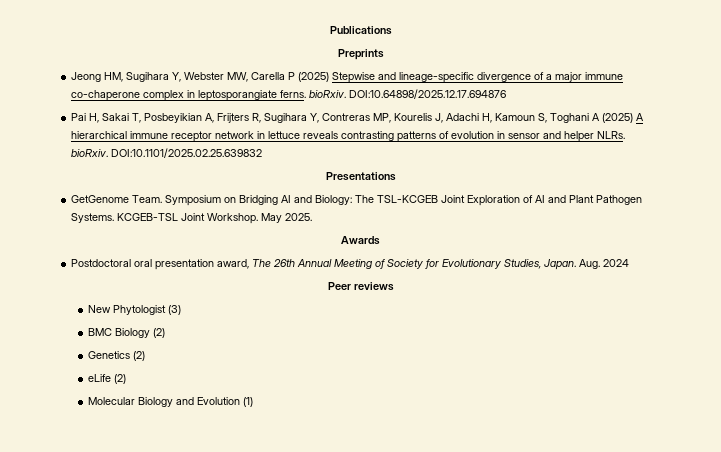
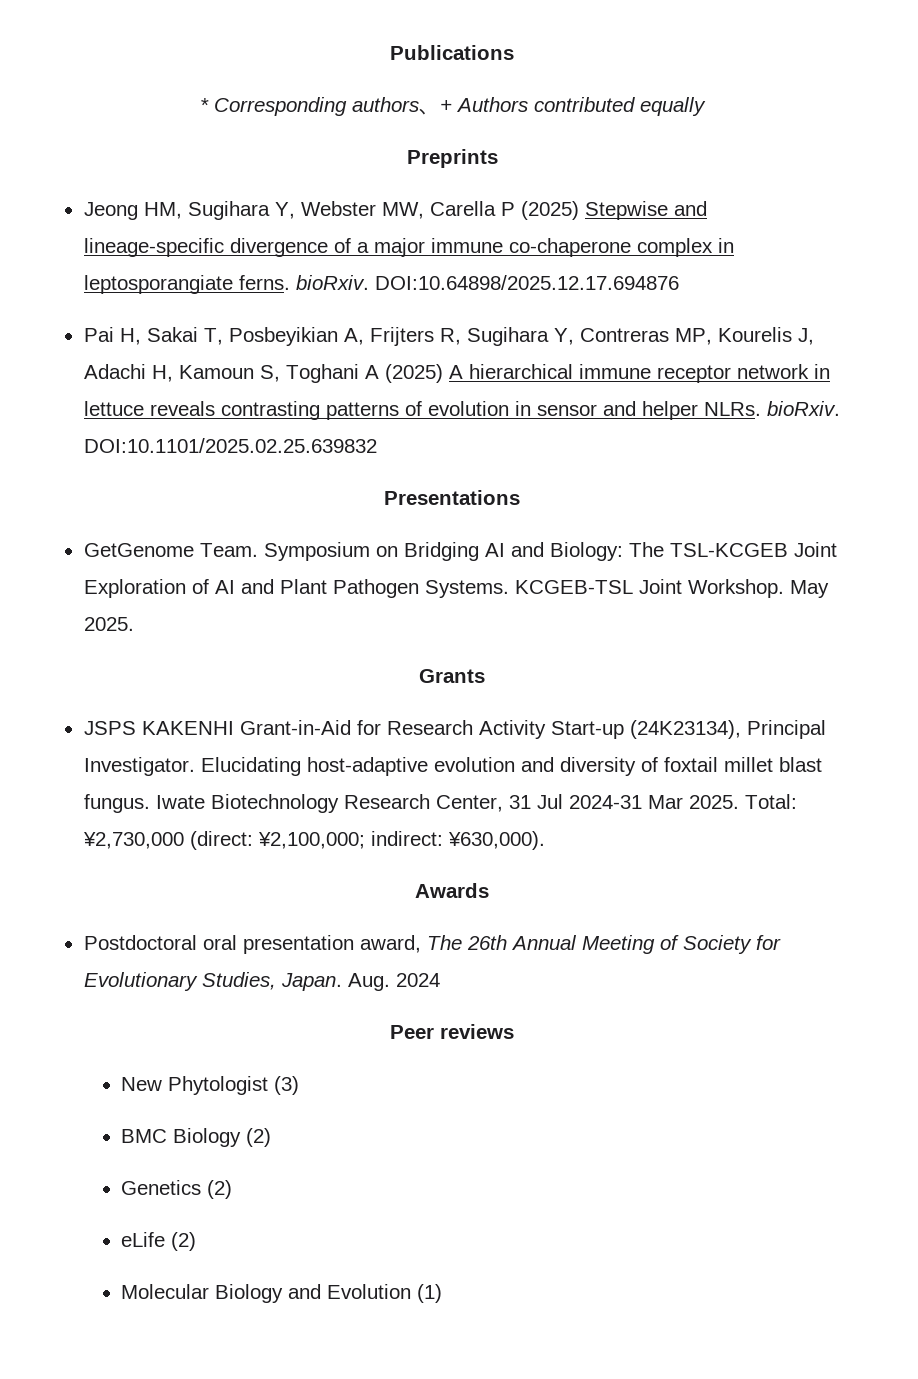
(392, 30) none -> [200,97,706,116] // * Corresponding authors、+ Authors contributed equally
(313, 217) none -> [419,669,485,683] [83,720,826,739] [83,757,822,776] [83,794,797,813] [82,831,545,850] // Grants // JSPS KAKENHI Grant-in-Aid for Research Activity Start-up (24K23134), Principal Investigator. Elucidating host-adaptive evolution and diversity of foxtail millet blast fungus. Iwate Biotechnology Research Center, 31 Jul 2024-31 Mar 2025. Total: ¥2,730,000 (direct: ¥2,100,000; indirect: ¥630,000).

